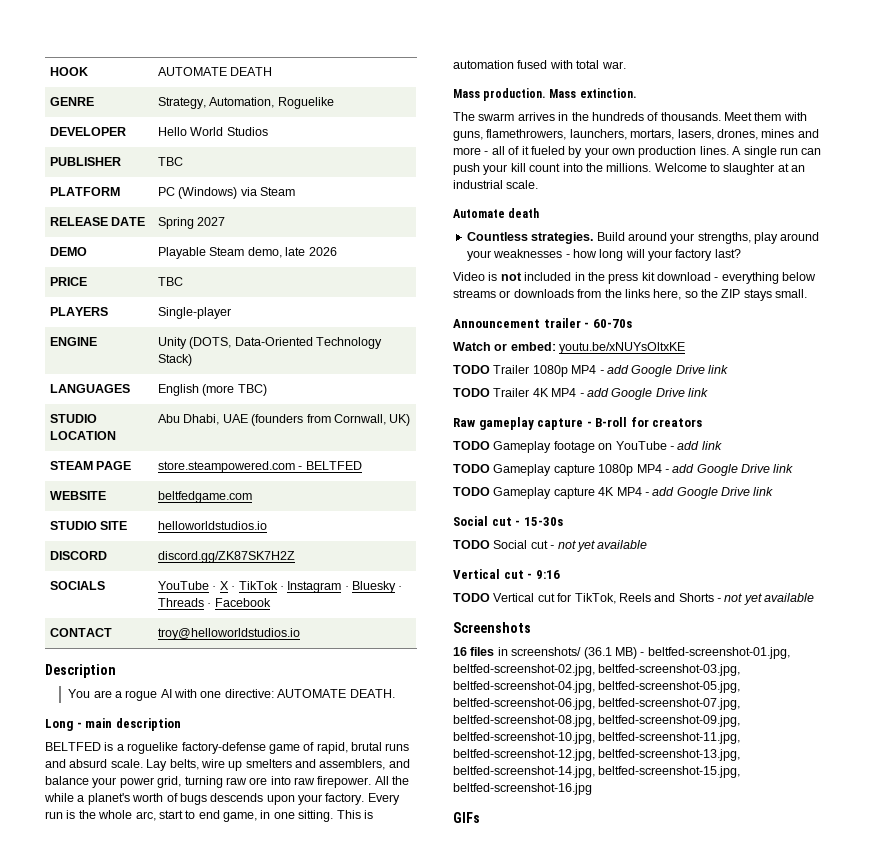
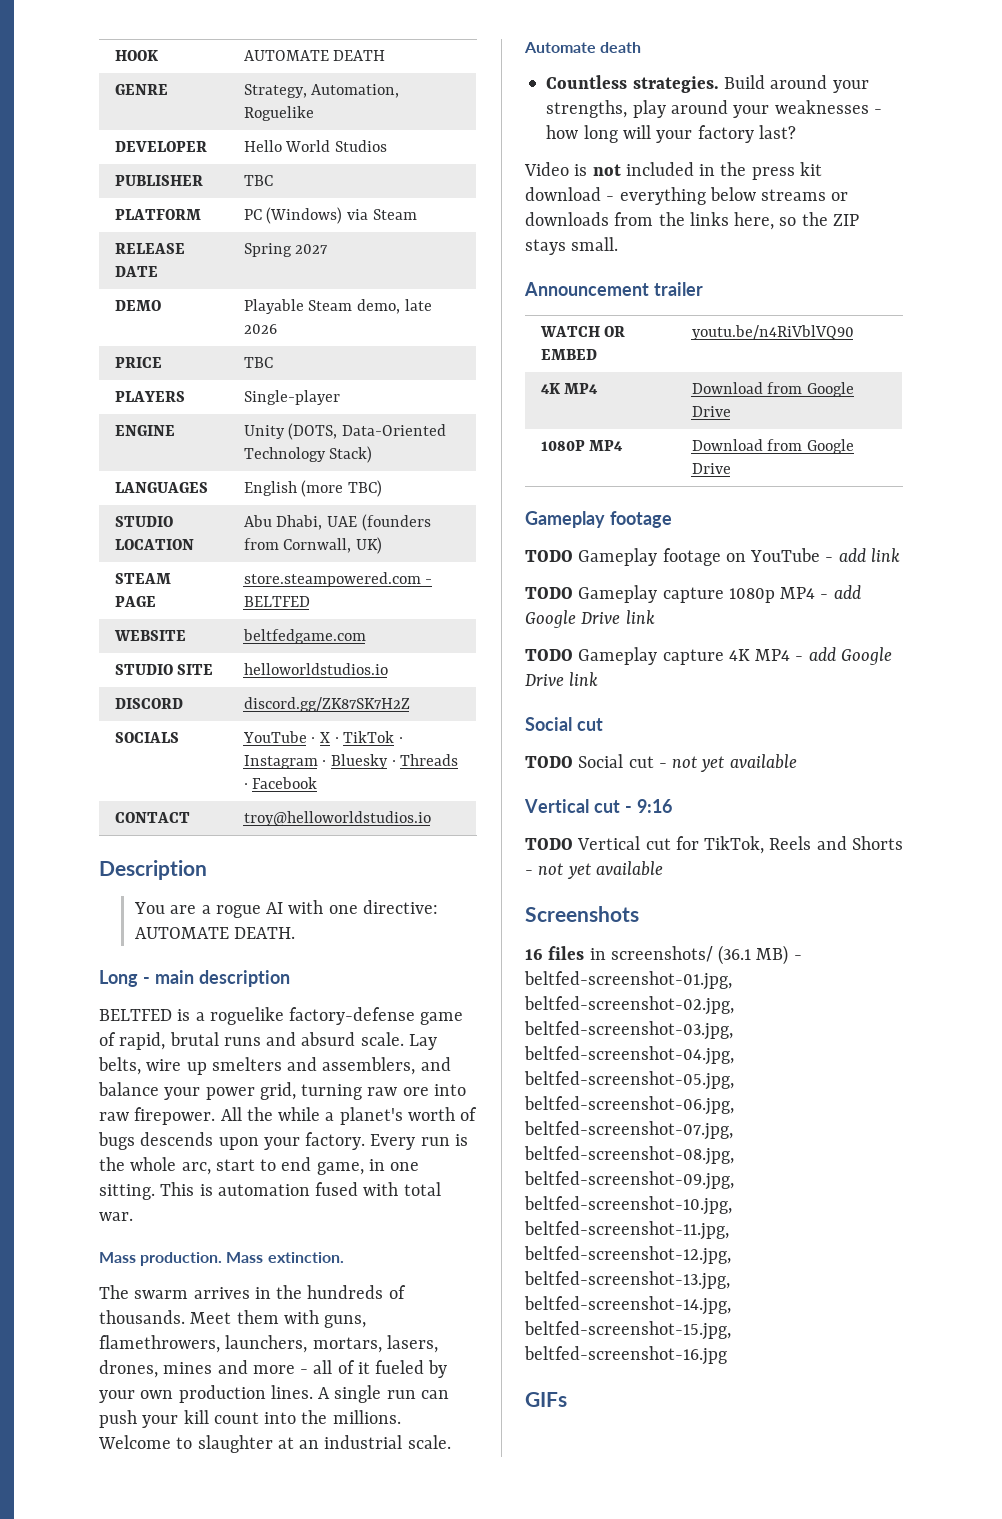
[584,319,632,328] [453,342,686,354] [453,365,728,377] [453,388,708,400] [453,417,703,430] - 60-70s // Watch or embed: youtu.be/xNUYsOltxKE // TODO Trailer 1080p MP4 - add Google Drive link // TODO Trailer 4K MP4 - add Google Drive link // Raw gameplay capture - B-roll for creators -> [539,326,626,337] [540,349,597,360] [691,325,854,340] [540,383,599,394] [691,382,854,397] [691,406,731,417] [540,440,624,451] [691,439,854,454] [691,463,731,474] [525,511,672,528] // WATCH OR EMBED | youtu.be/n4RiVblVQ90 // 4K MP4 | Download from Google Drive // 1080P MP4 | Download from Google Drive // Gameplay footage
[515,517,563,526] - 15-30s -> (603, 724) none

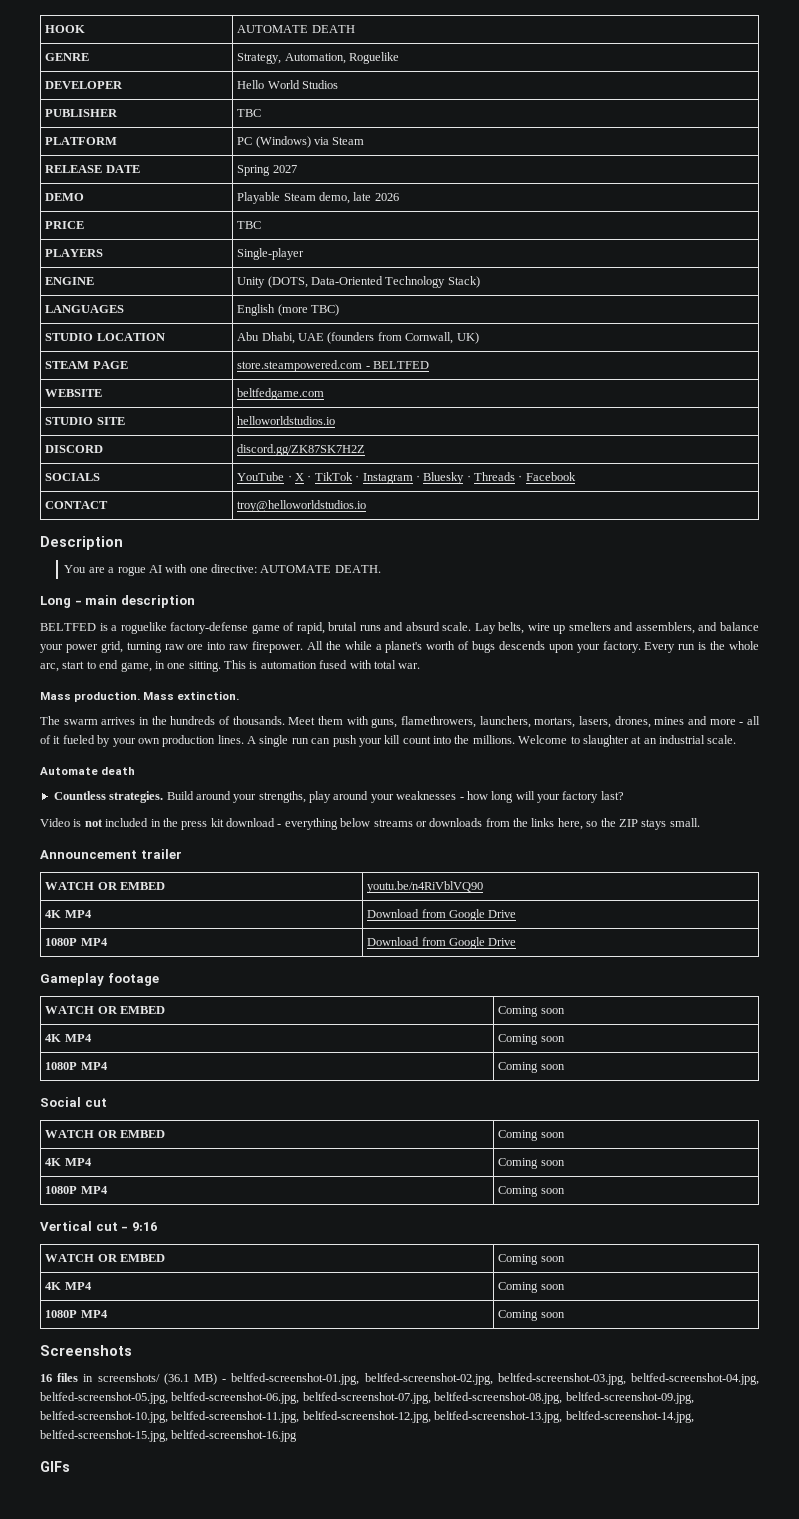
[525,548,900,566] [525,585,861,603] [525,610,655,628] [525,647,892,665] [525,672,599,686] [525,717,603,731] [525,754,797,772] [524,799,672,813] [525,836,903,854] [525,861,663,879] // TODO Gameplay footage on YouTube - add link // TODO Gameplay capture 1080p MP4 - add Google Drive link // TODO Gameplay capture 4K MP4 - add Google Drive link // Social cut // TODO Social cut - not yet available // Vertical cut - 9:16 // TODO Vertical cut for TikTok, Reels and Shorts - not yet available -> [45,1006,166,1014] [498,1006,565,1017] [45,1034,92,1042] [498,1034,565,1045] [45,1062,108,1070] [498,1062,565,1073] [40,1097,107,1107] [45,1130,166,1138] [498,1130,565,1141] [45,1158,92,1166] [498,1158,565,1169] [45,1186,108,1194] [498,1186,565,1197] [40,1221,157,1231] [45,1254,166,1262] [498,1254,565,1265] [45,1282,92,1290] [498,1282,565,1293] [45,1310,108,1318] [498,1310,565,1321] // WATCH OR EMBED | Coming soon // 4K MP4 | Coming soon // 1080P MP4 | Coming soon // Social cut // WATCH OR EMBED | Coming soon // 4K MP4 | Coming soon // 1080P MP4 | Coming soon // Vertical cut - 9:16 // WATCH OR EMBED | Coming soon // 4K MP4 | Coming soon // 1080P MP4 | Coming soon

